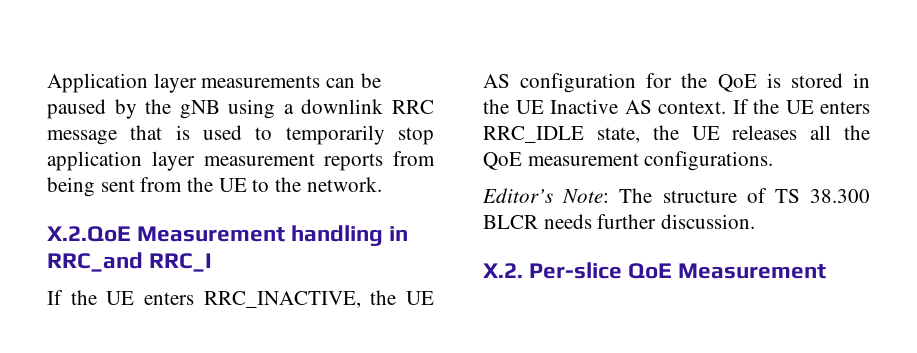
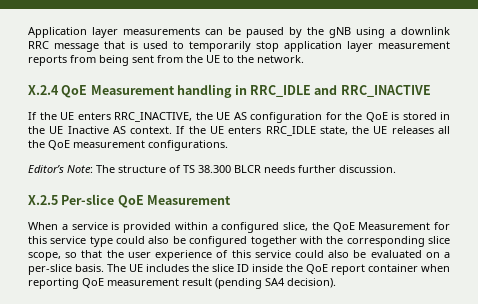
[47,226,131,242] X.2.QoE -> [28,85,88,98] X.2.4 QoE
[47,252,213,272] RRC_and RRC_I -> [249,85,431,97] RRC_IDLE and RRC_INACTIVE
[483,263,523,278] X.2. -> [28,195,58,205] X.2.5
(827, 271) none -> [28,222,450,233] [28,236,451,247] [28,250,451,261] [28,264,450,275] [28,278,336,289] // When a service is provided within a configured slice, the QoE Measurement for this service type could also be configured together with the corresponding slice scope, so that the user experience of this service could also be evaluated on a per-slice basis. The UE includes the slice ID inside the QoE report container when reporting QoE measurement result (pending SA4 decision).

